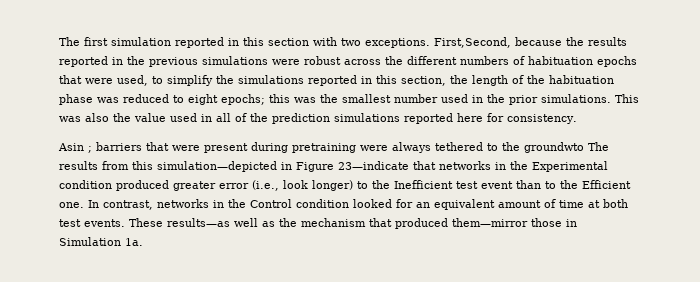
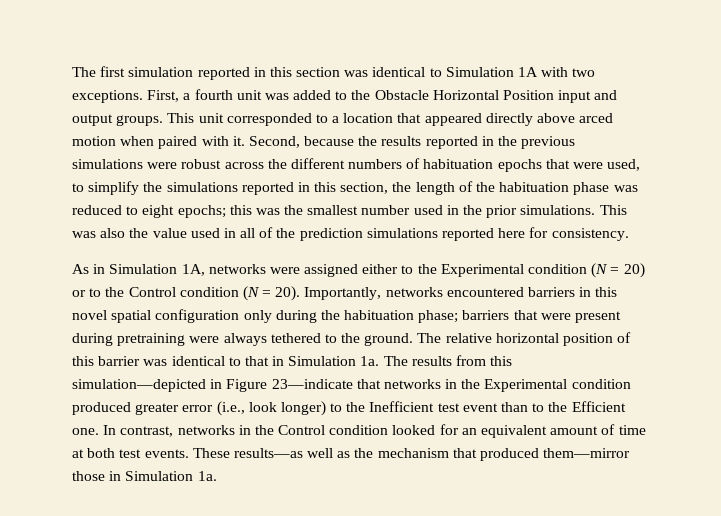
[313,37,511,48] with two exceptions. First,Second, -> [344,67,596,77] [72,89,618,103] [72,113,614,126] [72,136,300,149] was identical to Simulation 1A with two exceptions. First, a fourth unit was added to the Obstacle Horizontal Position input and output groups. This unit corresponded to a location that appeared directly above arced motion when paired with it. Second,
[58,143,92,153] Asin ; -> [72,263,645,278] [72,286,618,301] [72,309,459,323] As in Simulation 1A, networks were assigned either to the Experimental condition (N = 20) or to the Control condition (N = 20). Importantly, networks encountered barriers in this novel spatial configuration only during the habituation phase;
[524,142,584,153] groundwto -> [364,332,632,346] [72,356,380,366] ground. The relative horizontal position of this barrier was identical to that in Simulation 1a.

